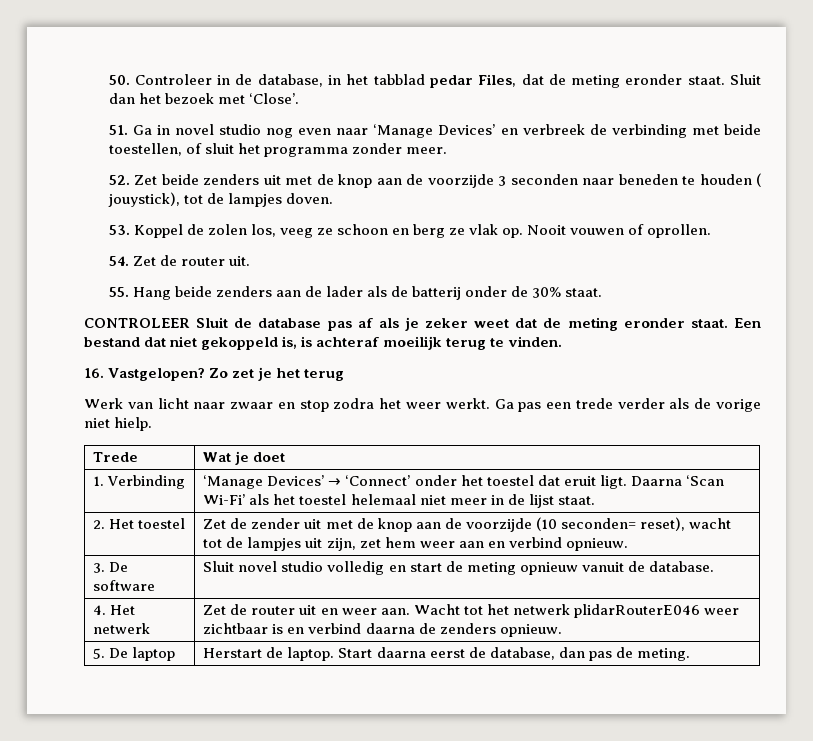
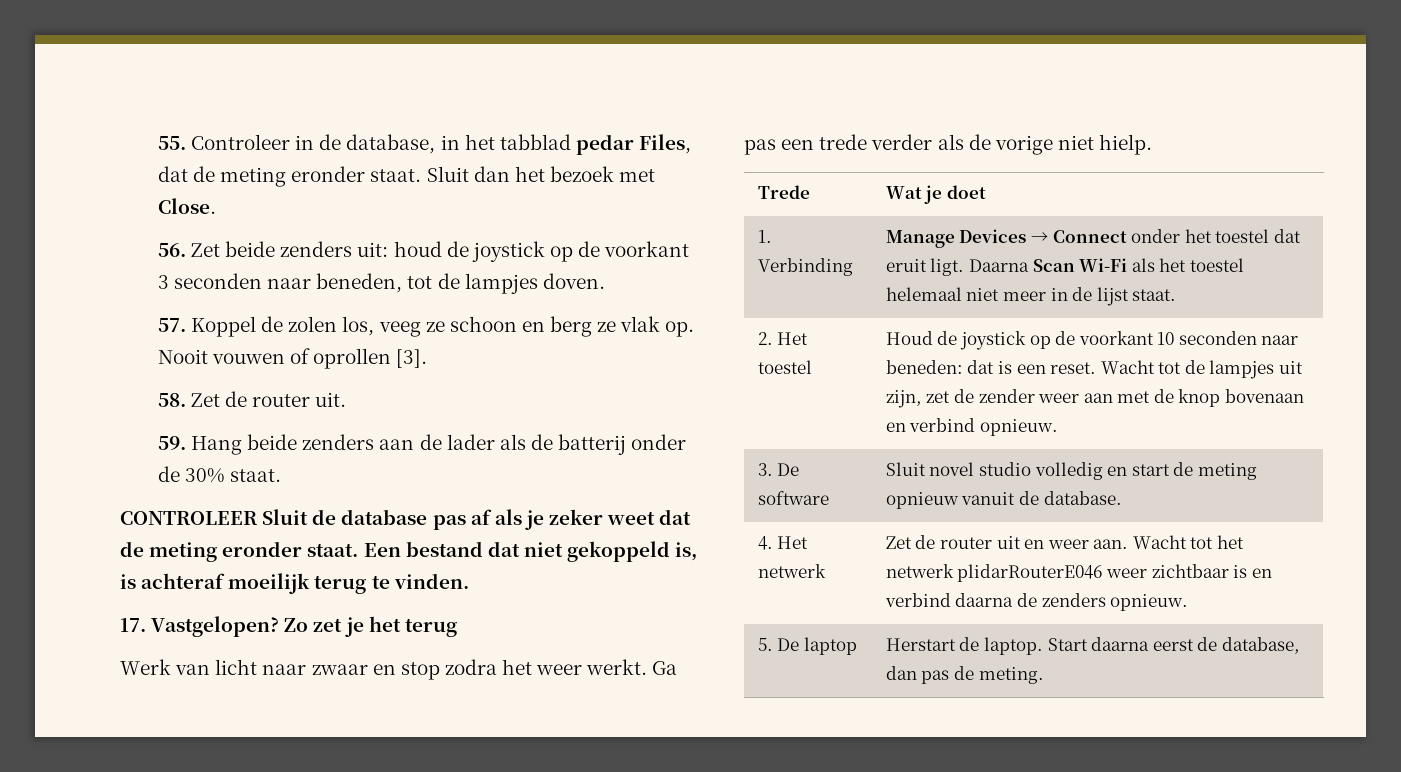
[108,75,130,85] 50. -> [157,136,186,150] 55.
[248,93,299,104] [108,124,761,138] [108,143,447,157] [108,173,762,188] [107,192,180,207] ‘Close’. // 51. Ga in novel studio nog even naar ‘Manage Devices’ en verbreek de verbinding met beide toestellen, of sluit het programma zonder meer. // 52. Zet beide zenders uit met de knop aan de voorzijde 3 seconden naar beneden te houden ( jouystick), -> [157,198,216,214] [157,241,690,262] [157,273,403,293] Close. // 56. Zet beide zenders uit: houd de joystick op de voorkant 3 seconden naar beneden,
[108,225,130,235] 53. -> [157,318,186,332] 57.
[647,224,712,238] [108,256,129,266] oprollen. // 54. -> [313,348,428,369] [157,393,186,407] oprollen [3]. // 58.
[108,287,129,297] 55. -> [157,436,186,450] 59.
[84,368,104,378] 16. -> [120,618,146,632] 17.
[203,475,411,489] ‘Manage Devices’ → ‘Connect’ -> [885,229,1127,248] Manage Devices → Connect
[685,475,724,486] [203,494,246,505] ‘Scan Wi-Fi’ -> [1032,258,1128,272] Scan Wi-Fi
[203,517,731,532] Zet de zender uit met de knop aan de voorzijde (10 seconden= reset), wacht -> [885,331,1299,350] [885,360,1155,374] Houd de joystick op de voorkant 10 seconden naar beneden: dat is een reset. Wacht
[384,537,484,548] hem weer aan -> [953,389,1305,407] de zender weer aan met de knop bovenaan

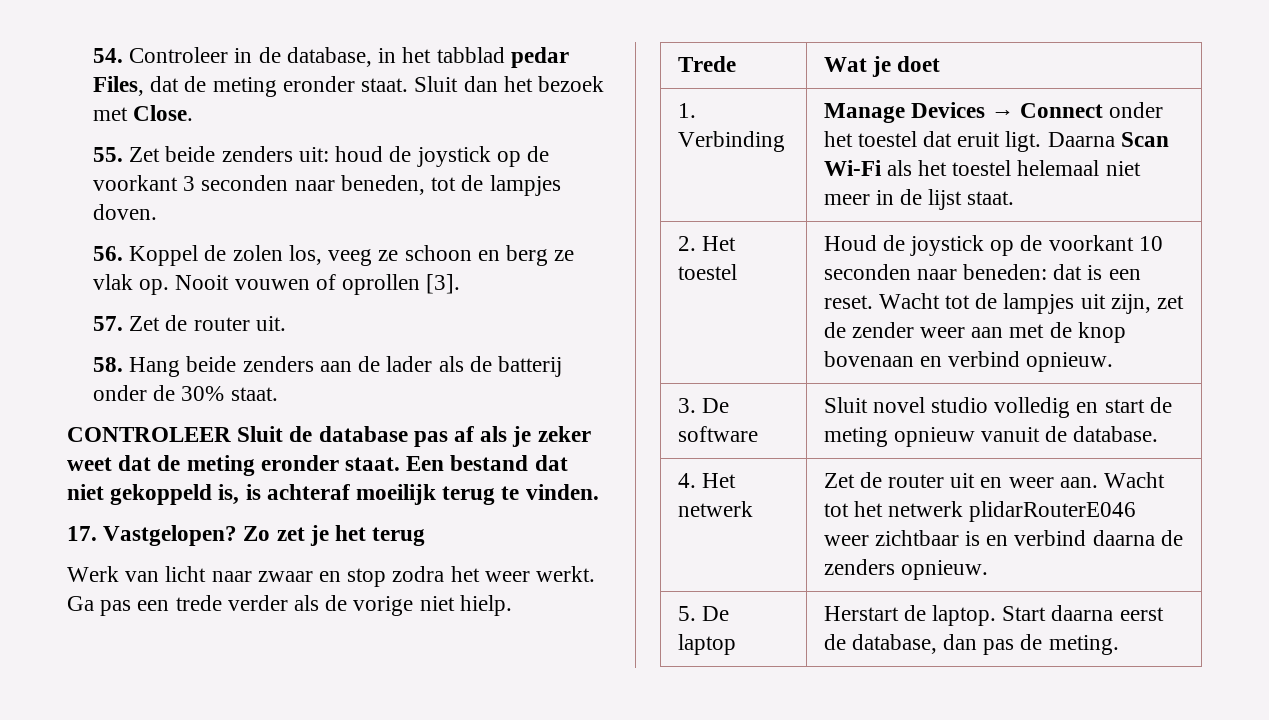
[157,136,186,150] 55. -> [93,48,124,63] 54.
[157,243,186,257] 56. -> [93,147,124,162] 55.
[157,318,186,332] 57. -> [93,246,124,261] 56.
[157,393,186,407] 58. -> [93,316,124,331] 57.
[157,436,186,450] 59. -> [93,357,124,372] 58.

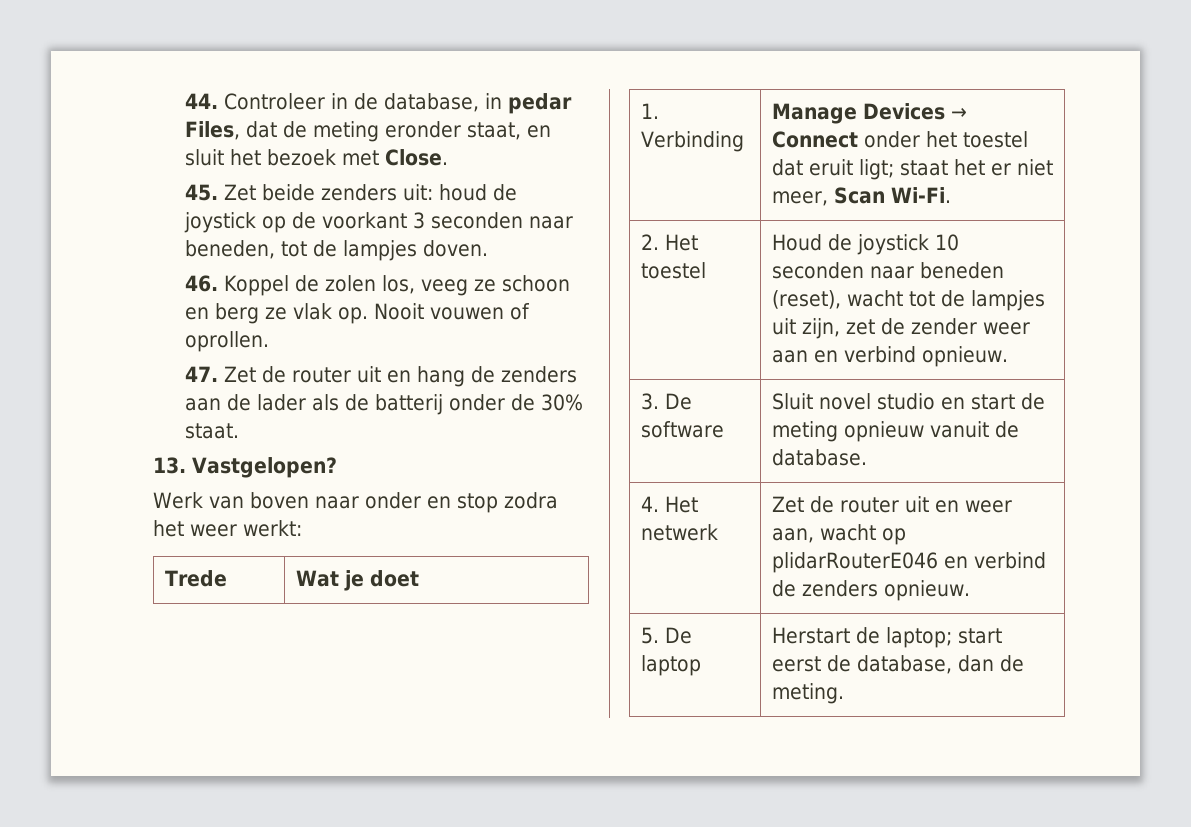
[93,48,124,63] 54. -> [184,93,218,109] 44.
[402,47,505,63] het tabblad -> (502, 101) none
[361,76,498,92] staat. Sluit dan -> [466,122,551,140] [184,149,224,166] staat, en sluit
[93,147,124,162] 55. -> [184,184,218,201] 45.
[93,246,124,261] 56. -> [184,275,218,292] 46.
[342,274,461,295] [93,315,286,331] [93,356,237,377] oprollen [3]. // 57. Zet de router uit. // 58. Hang beide -> [184,331,269,352] [184,366,495,387] oprollen. // 47. Zet de router uit en hang de
[67,426,591,447] [67,455,568,476] [67,484,599,505] [67,525,426,546] CONTROLEER Sluit de database pas af als je zeker weet dat de meting eronder staat. Een bestand dat niet gekoppeld is, is achteraf moeilijk terug te vinden. // 17. Vastgelopen? Zo zet je het terug -> [153,457,337,478] 13. Vastgelopen?
[165,566,313,582] licht naar zwaar -> [249,492,421,509] boven naar onder
[536,566,596,582] [67,595,512,616] werkt. Ga pas een trede verder als de vorige niet hielp. -> [243,520,302,537] werkt:
[1005,131,1169,152] [823,160,1141,176] [823,189,1015,210] ligt. Daarna Scan Wi-Fi als het toestel helemaal niet meer in de lijst staat. -> [858,159,1053,180] [771,187,951,206] ligt; staat het er niet meer, Scan Wi-Fi.
[990,235,1163,256] [823,264,1141,280] [823,293,940,309] op de voorkant 10 seconden naar beneden: dat is een reset. Wacht -> [934,234,959,251] [771,262,1004,279] [771,290,903,309] 10 seconden naar beneden (reset), wacht
[1009,322,1126,343] [823,351,914,367] met de knop bovenaan -> (808, 356) none
[994,397,1071,418] volledig -> (935, 401) none
[1059,472,1166,488] [823,501,1137,522] [823,530,1155,546] aan. Wacht tot het netwerk plidarRouterE046 weer zichtbaar is en verbind daarna -> [771,524,906,545] [771,552,1046,573] aan, wacht op plidarRouterE046 en verbind
[932,605,1114,626] laptop. Start daarna -> [885,627,1002,648] laptop; start
[983,639,1015,655] pas -> (994, 663) none

